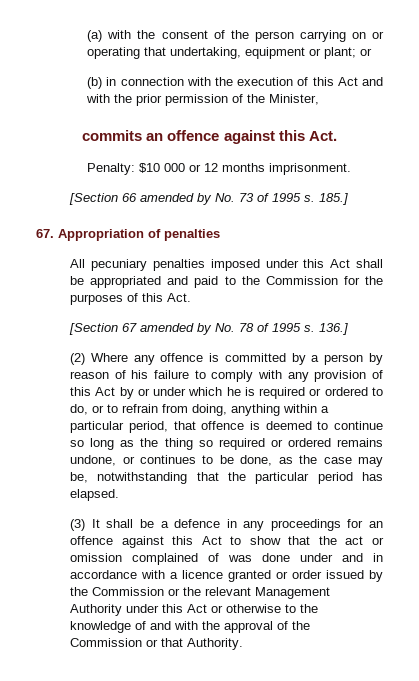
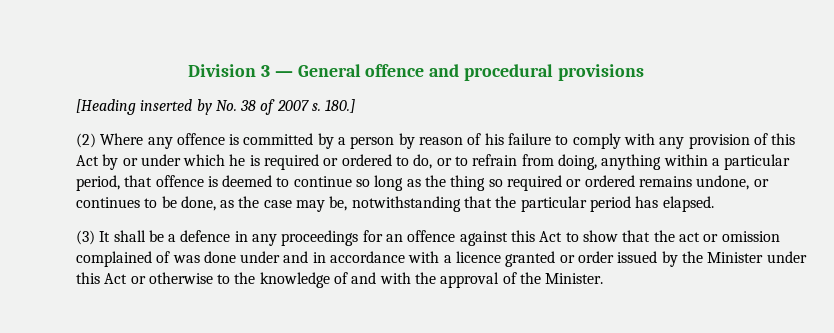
[87,30,385,42] [87,47,373,59] [87,77,383,89] [86,94,320,106] [82,130,337,144] [87,163,352,175] [69,193,349,205] [36,229,220,241] [70,259,383,271] [70,276,383,288] [70,293,192,305] [69,323,349,335] (a) with the consent of the person carrying on or operating that undertaking, equipment or plant; or // (b) in connection with the execution of this Act and with the prior permission of the Minister, // commits an offence against this Act. // Penalty: $10 000 or 12 months imprisonment. // [Section 66 amended by No. 73 of 1995 s. 185.] // 67. Appropriation of penalties // All pecuniary penalties imposed under this Act shall be appropriated and paid to the Commission for the purposes of this Act. // [Section 67 amended by No. 78 of 1995 s. 136.] -> [188,64,644,81] [75,99,356,115] Division 3 — General offence and procedural provisions // [Heading inserted by No. 38 of 2007 s. 180.]
[92,587,331,599] [70,604,123,616] Commission or the relevant Management Authority -> [707,252,764,263] Minister
[70,638,244,650] Commission or that Authority. -> [545,273,604,284] Minister.

